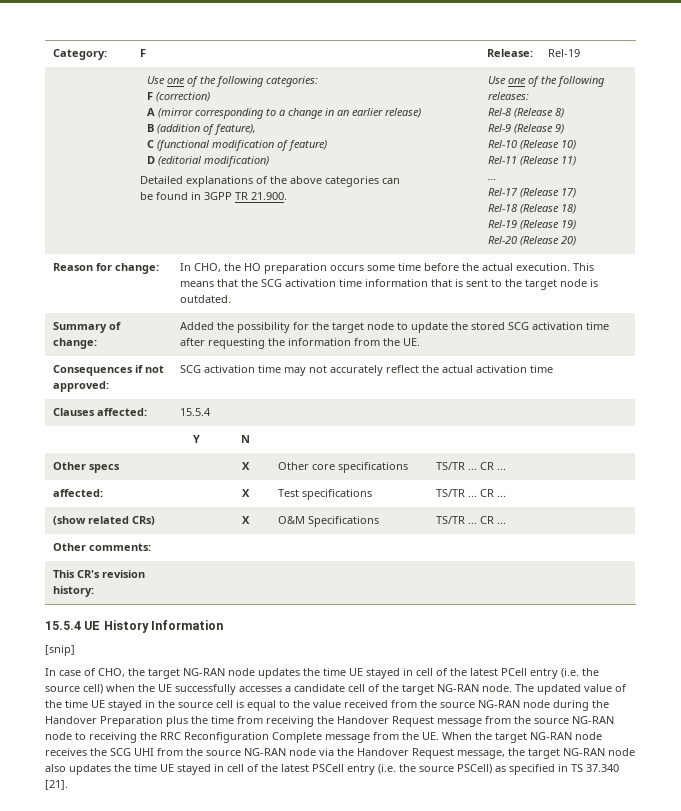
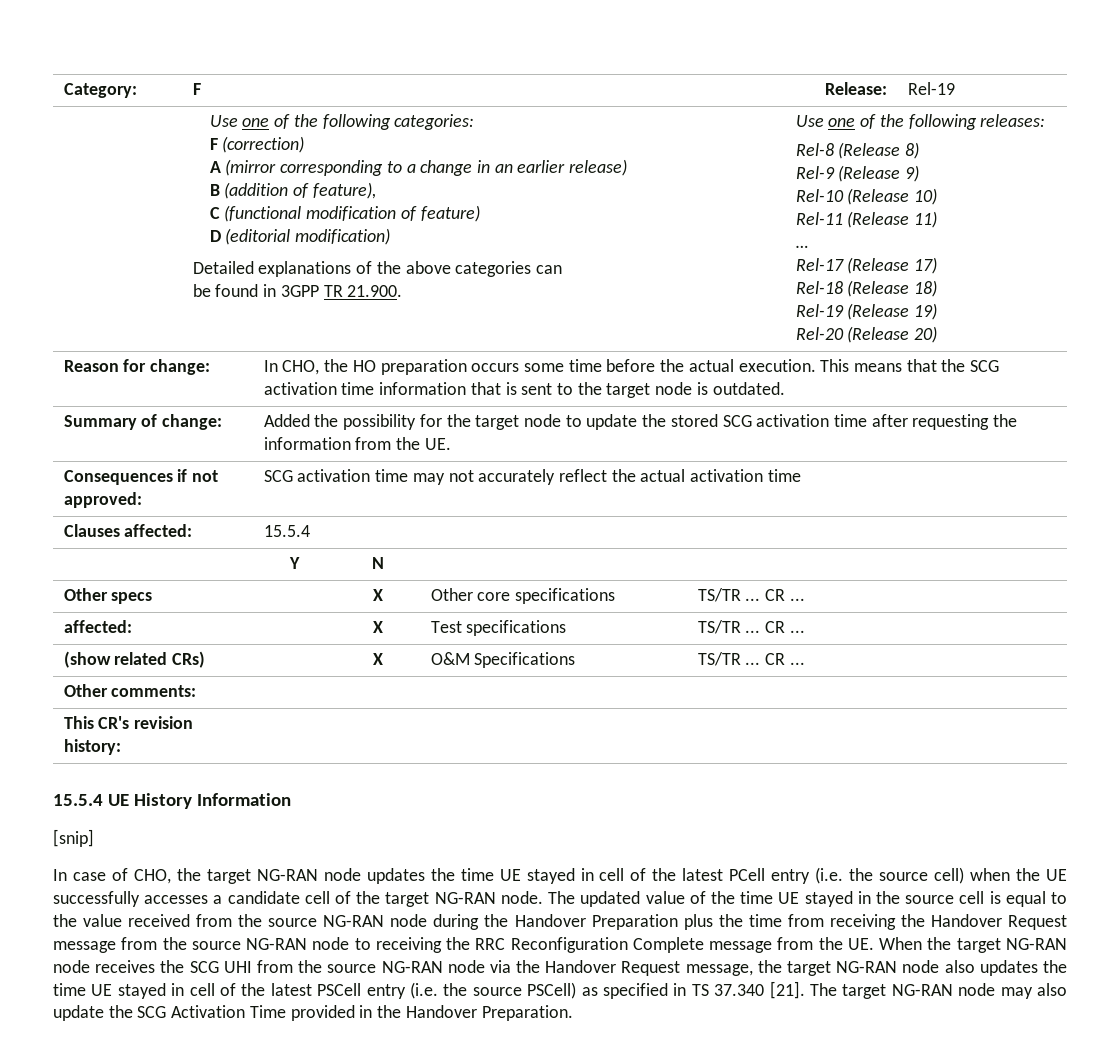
(68, 785) none -> [809,983,1067,999] [53,1005,573,1021] The target NG-RAN node may also update the SCG Activation Time provided in the Handover Preparation.

